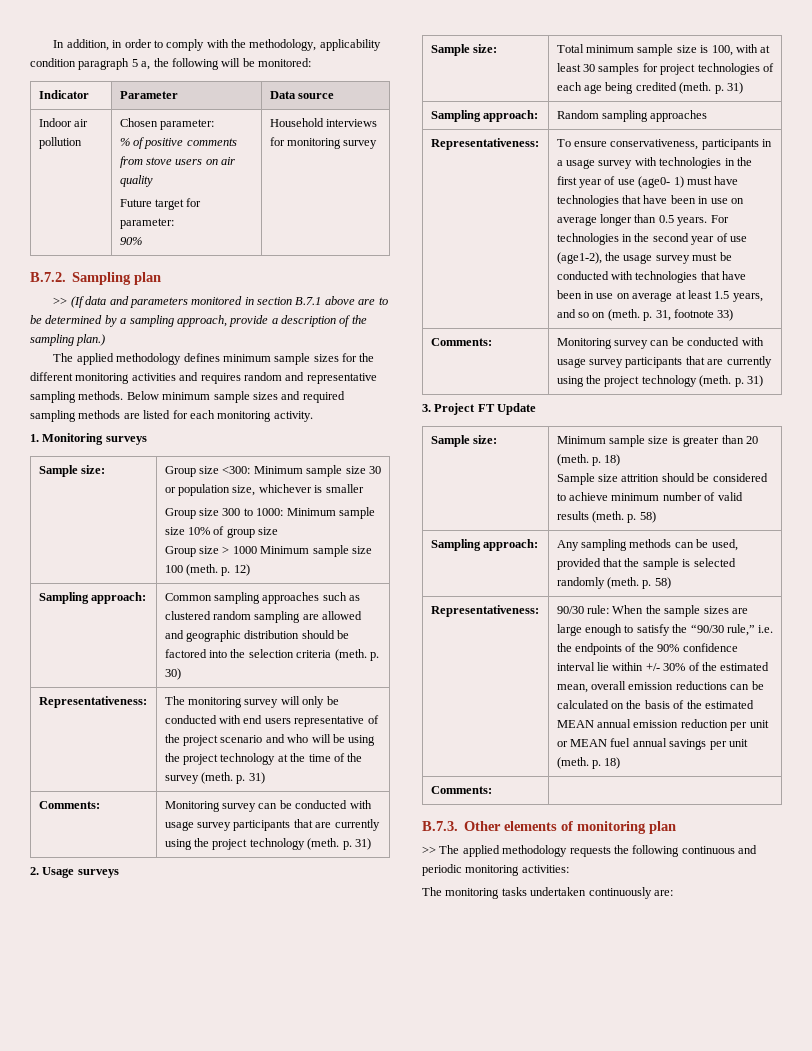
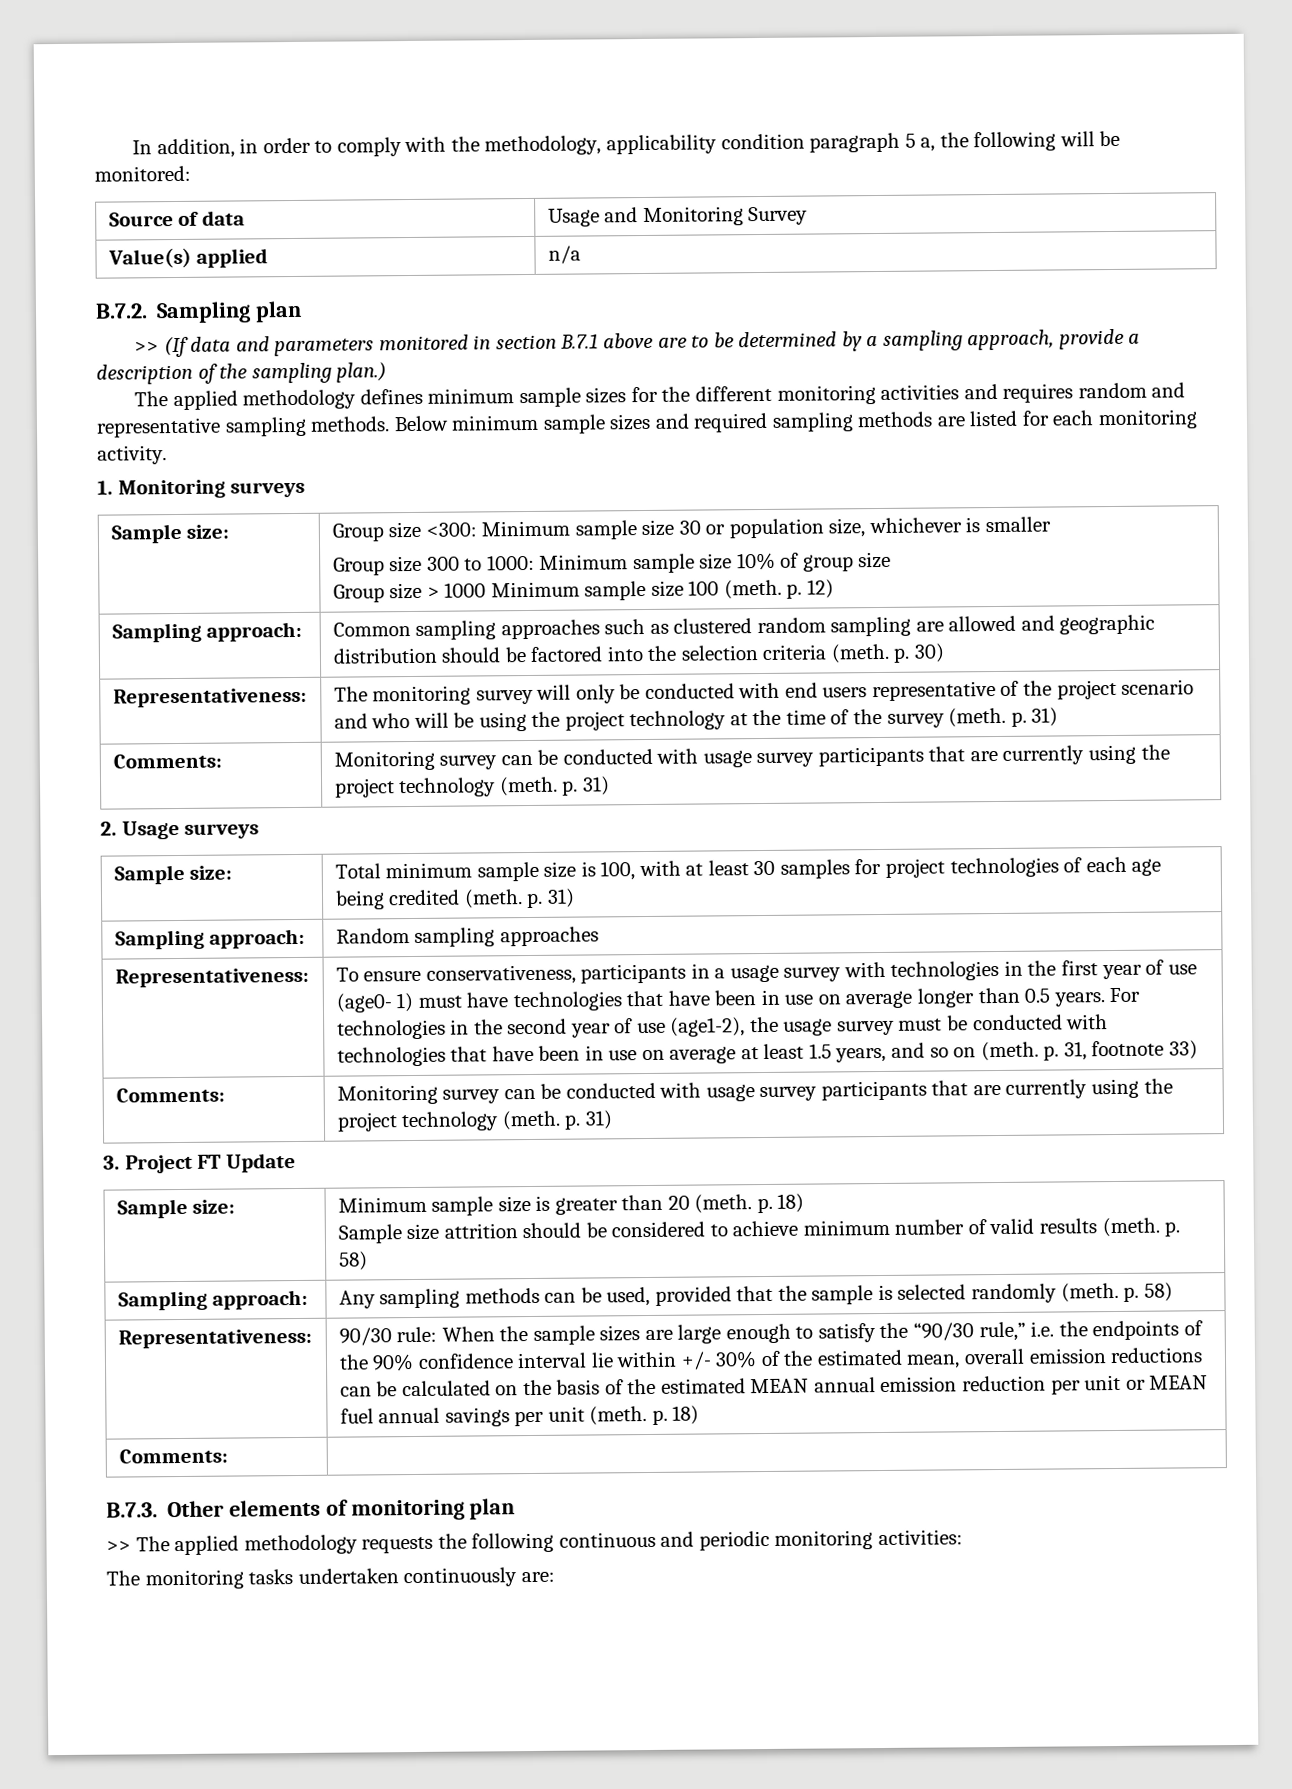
[38,90,89,99] [119,91,178,99] [269,91,335,99] [38,118,89,127] [38,137,82,149] [119,118,215,130] [119,137,237,149] [119,156,236,168] [119,175,153,187] [119,198,202,210] [119,218,174,229] [119,237,142,245] [269,118,378,127] [269,137,378,149] Indicator | Parameter | Data source // Indoor air pollution | Chosen parameter: // % of positive comments from stove users on air quality // Future target for parameter: // 90% | Household interviews for monitoring survey -> [108,210,245,227] [547,206,809,227] [107,247,269,269] [547,245,581,264] Source of data | Usage and Monitoring Survey // Value(s) applied | n/a

